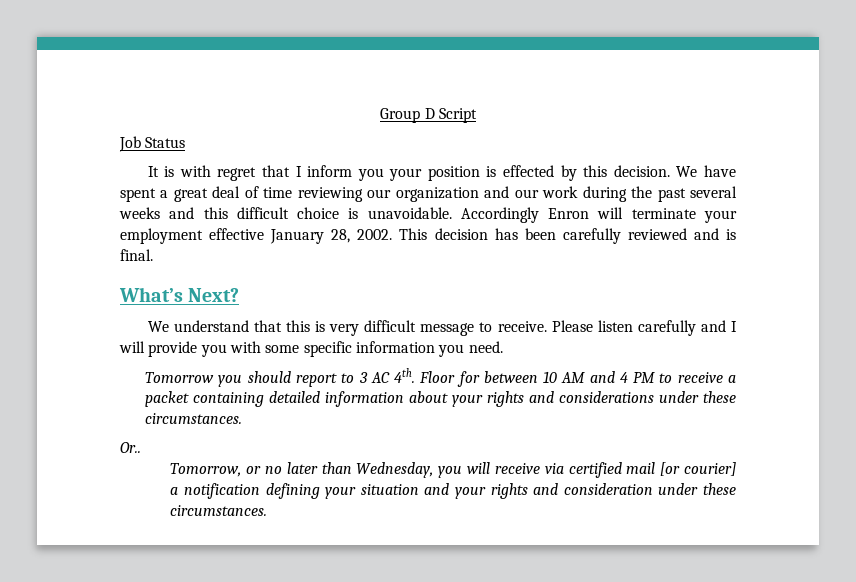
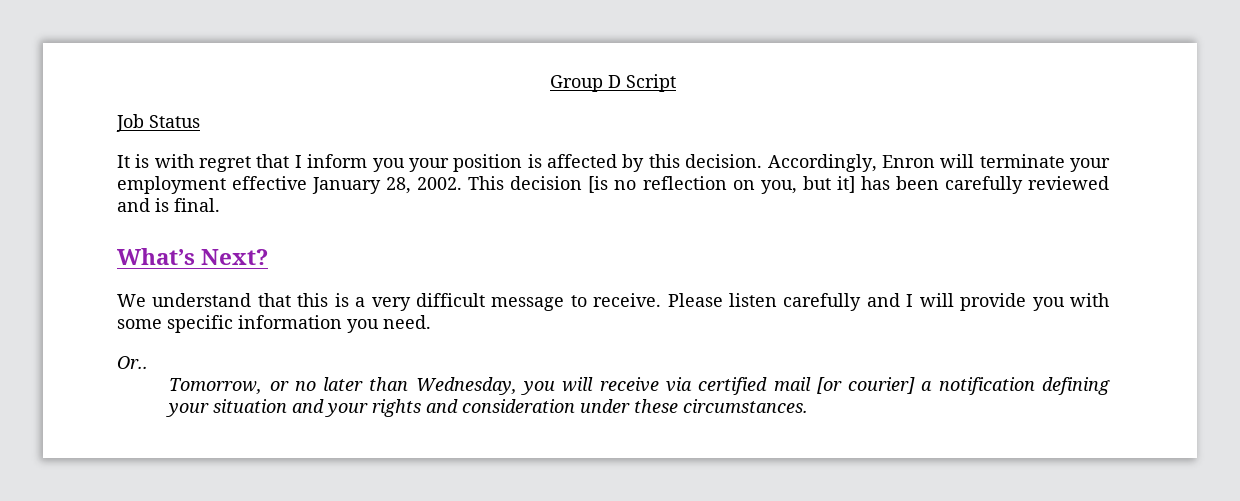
[503,165,555,177] effected -> [547,154,618,168] affected
[676,165,736,177] [120,186,738,202] [119,207,539,223] We have spent a great deal of time reviewing our organization and our work during the past several weeks and this difficult choice is unavoidable. Accordingly -> [767,154,877,172] Accordingly,
(488, 234) none -> [588,176,855,194] [is no reflection on you, but it]
(325, 326) none -> [355,297,366,307] a
[145,368,736,387] [145,391,736,407] [145,413,243,424] // Tomorrow you should report to 3 AC 4th. Floor for between 10 AM and 4 PM to receive a packet containing detailed information about your rights and considerations under these circumstances. -> (431, 322) none

